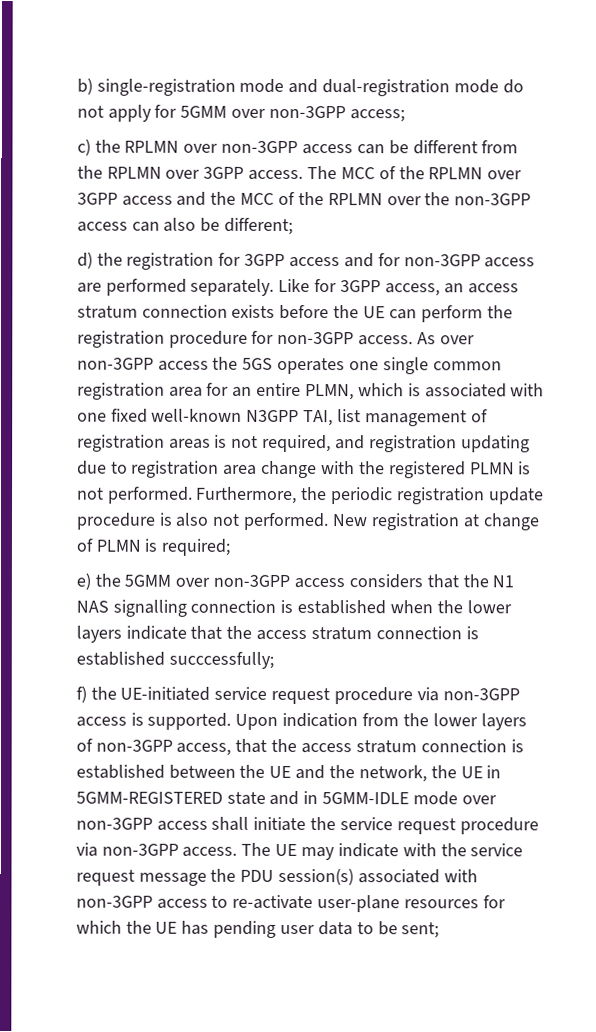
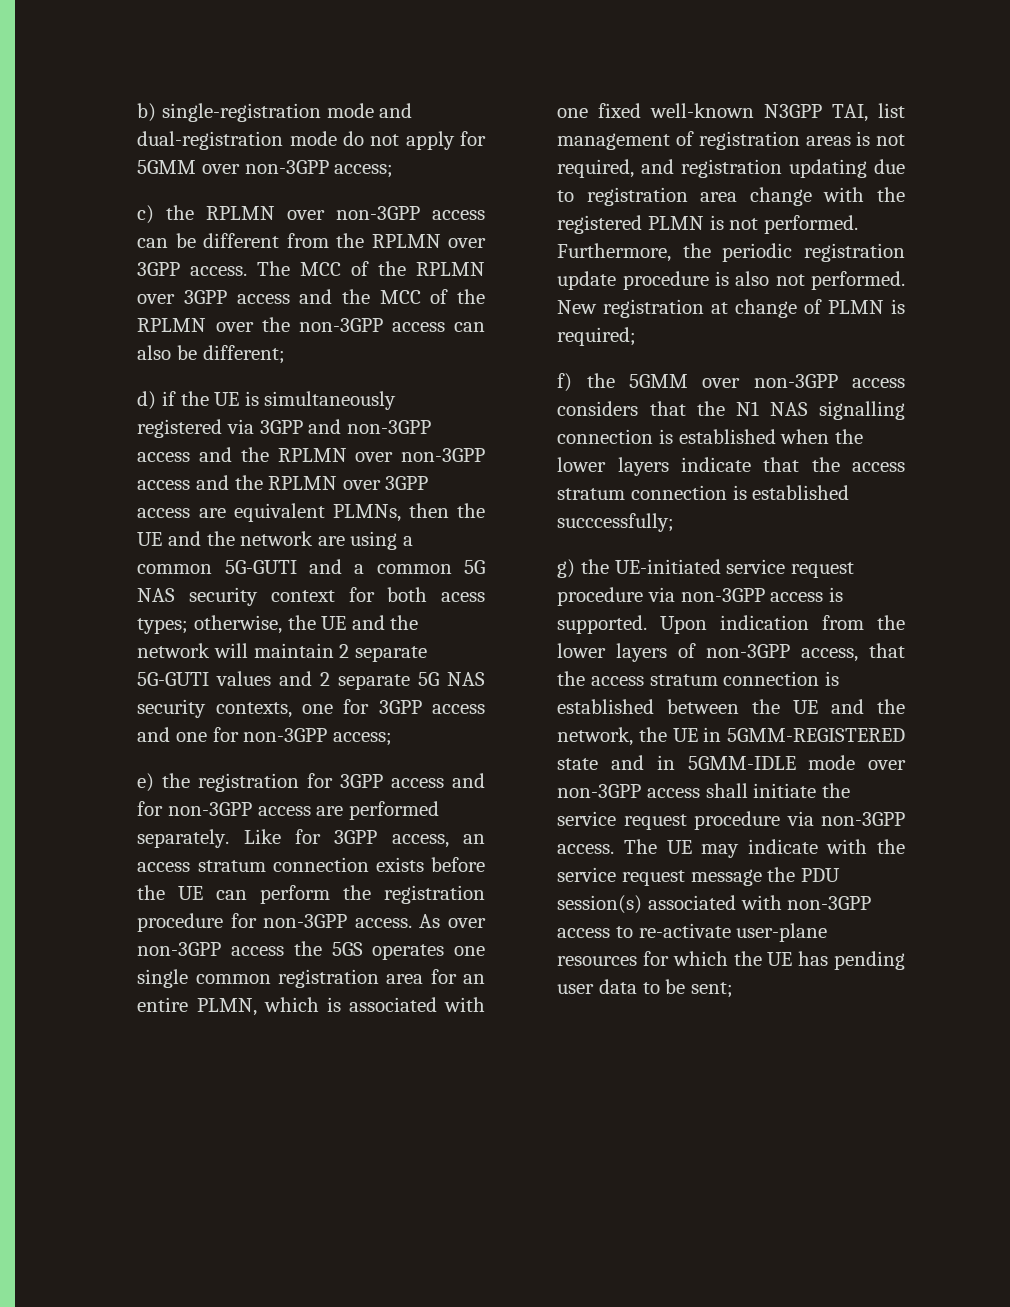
(93, 260) none -> [161,391,397,410] [137,419,431,438] [137,447,486,462] [137,475,429,490] [137,503,486,522] [137,531,413,550] [137,559,486,574] [137,587,485,606] [137,615,419,634] [137,643,427,662] [137,671,486,690] [137,699,486,718] [137,727,392,746] [137,773,155,792] if the UE is simultaneously registered via 3GPP and non-3GPP access and the RPLMN over non-3GPP access and the RPLMN over 3GPP access are equivalent PLMNs, then the UE and the network are using a common 5G-GUTI and a common 5G NAS security context for both acess types; otherwise, the UE and the network will maintain 2 separate 5G-GUTI values and 2 separate 5G NAS security contexts, one for 3GPP access and one for non-3GPP access; // e)
[75,572,91,590] e) -> [557,373,573,392] f)
[75,685,87,703] f) -> [557,559,576,578] g)

